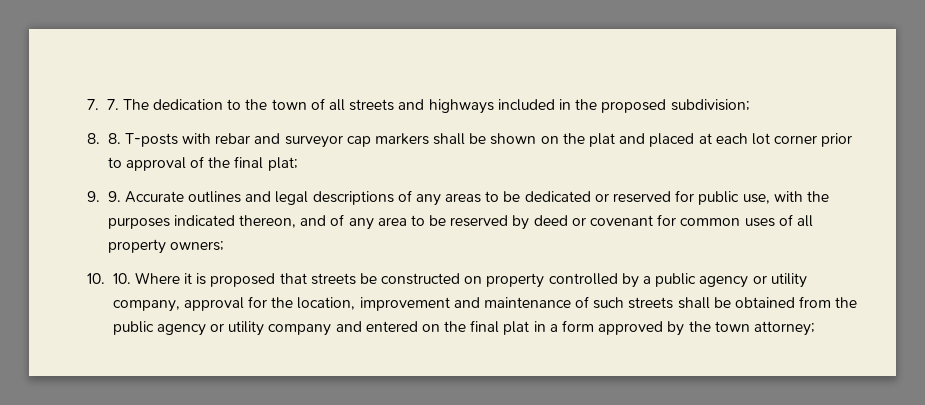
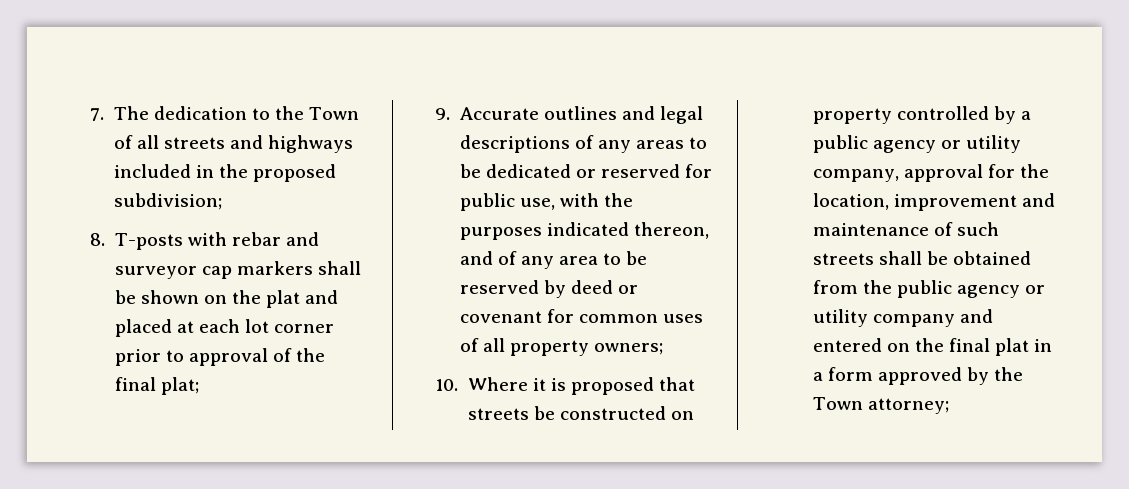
[86,99,119,110] 7. 7. -> [90,108,105,121] 7.
[271,99,307,110] town -> [309,107,360,120] Town
[107,133,121,144] 8. -> (106, 239) none
[107,191,121,202] 9. -> (451, 114) none
[112,273,131,284] 10. -> (459, 385) none
[714,321,750,332] town -> [812,397,863,410] Town

